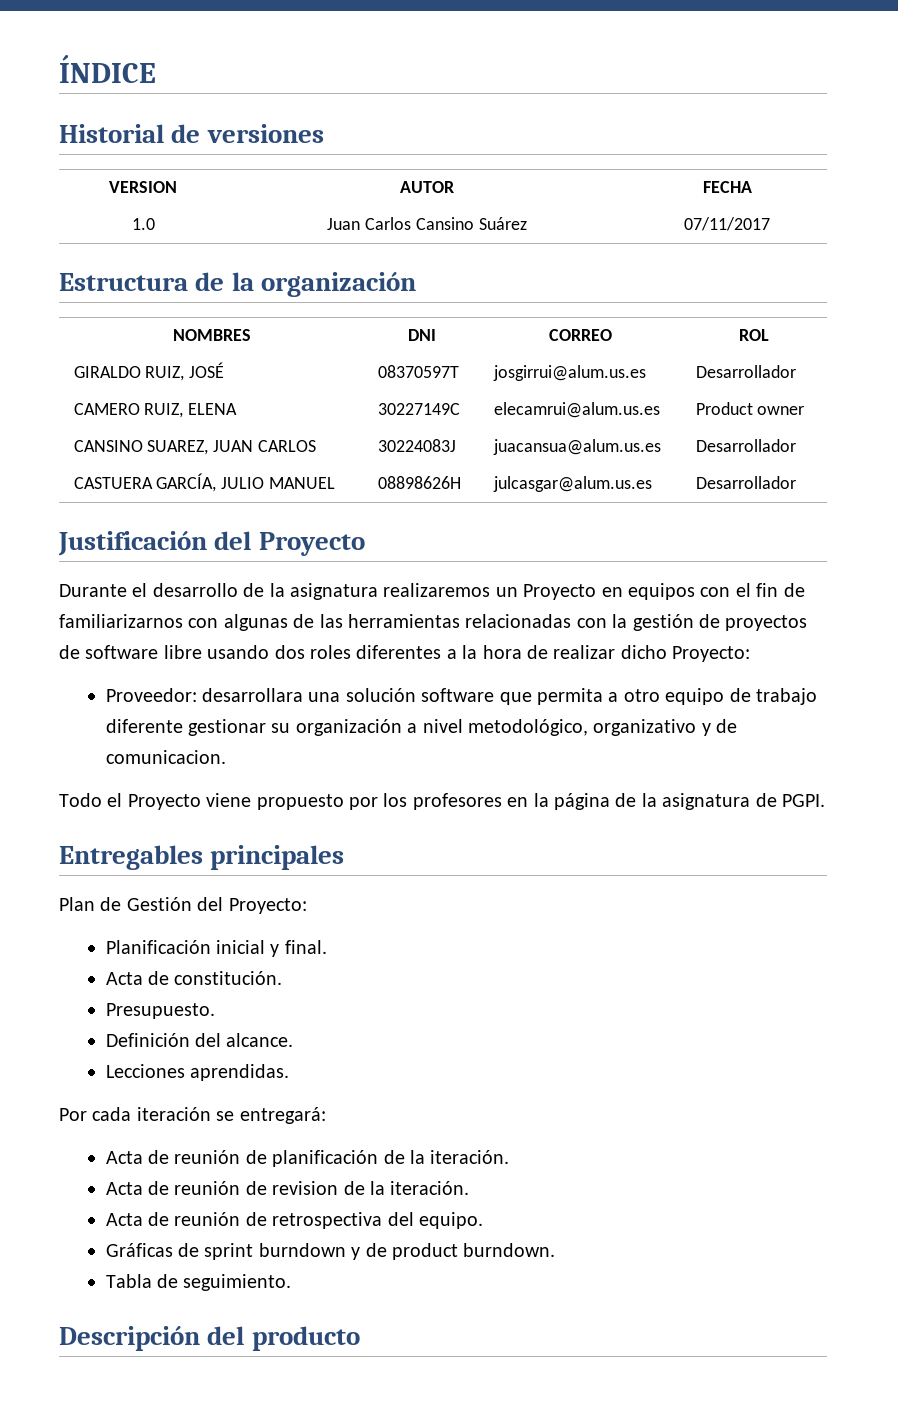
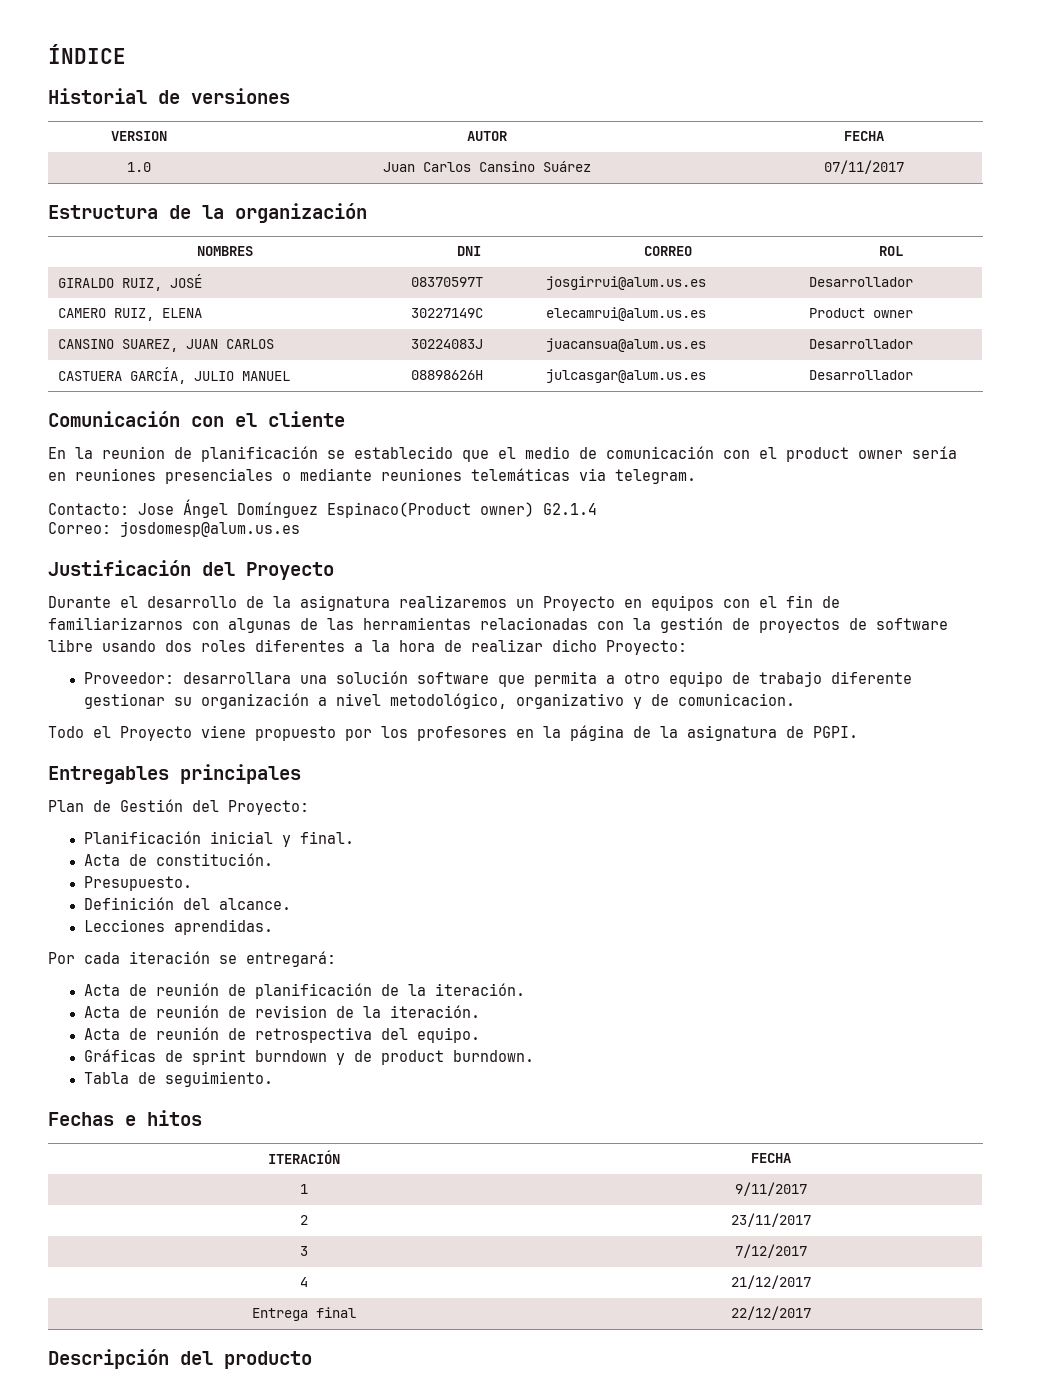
(796, 482) none -> [48,411,345,427] [48,446,957,462] [48,468,696,484] [48,499,597,518] [48,521,300,537] // Comunicación con el cliente // En la reunion de planificación se establecido que el medio de comunicación con el product owner sería en reuniones presenciales o mediante reuniones telemáticas via telegram. // Contacto: Jose Ángel Domínguez Espinaco(Product owner) G2.1.4 // Correo: josdomesp@alum.us.es
(292, 1282) none -> [48,1110,202,1126] [267,1150,340,1164] [750,1153,791,1163] [299,1184,308,1194] [734,1182,807,1196] [299,1215,308,1225] [730,1213,811,1227] [299,1246,308,1256] [734,1244,807,1258] [299,1277,308,1287] [730,1275,811,1289] [251,1307,356,1321] [730,1306,811,1320] // Fechas e hitos // ITERACIÓN | FECHA // 1 | 9/11/2017 // 2 | 23/11/2017 // 3 | 7/12/2017 // 4 | 21/12/2017 // Entrega final | 22/12/2017

